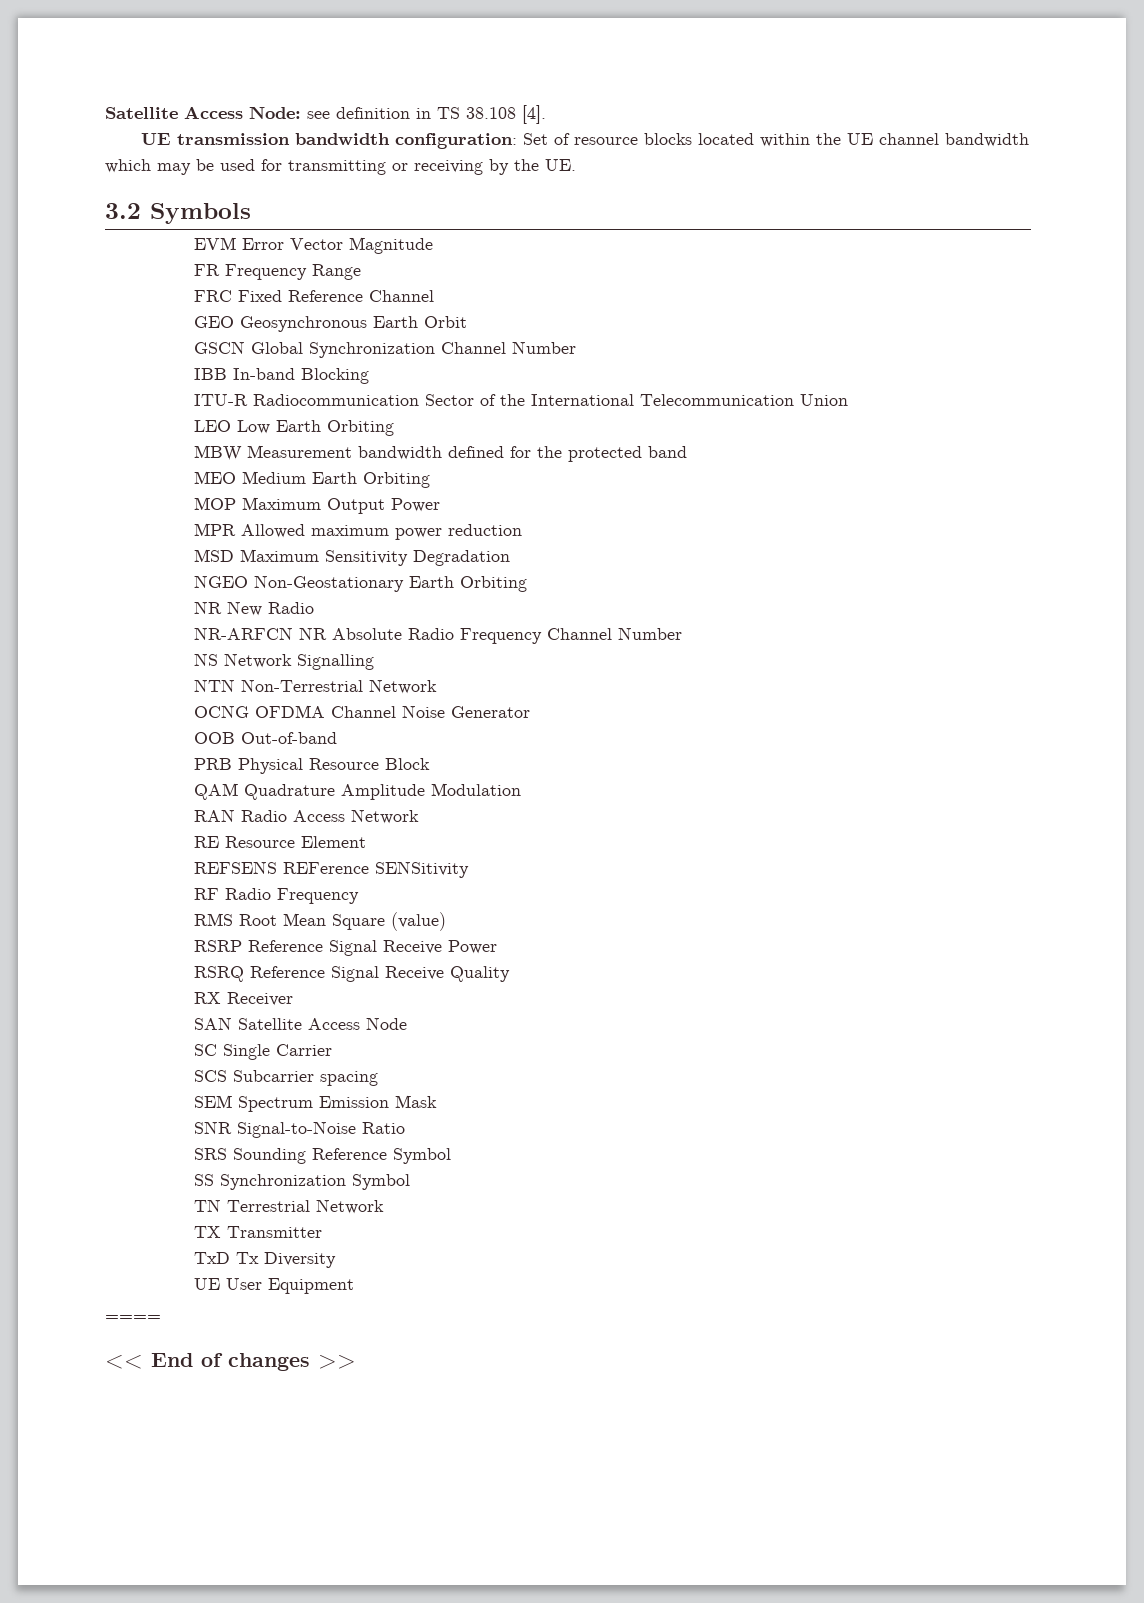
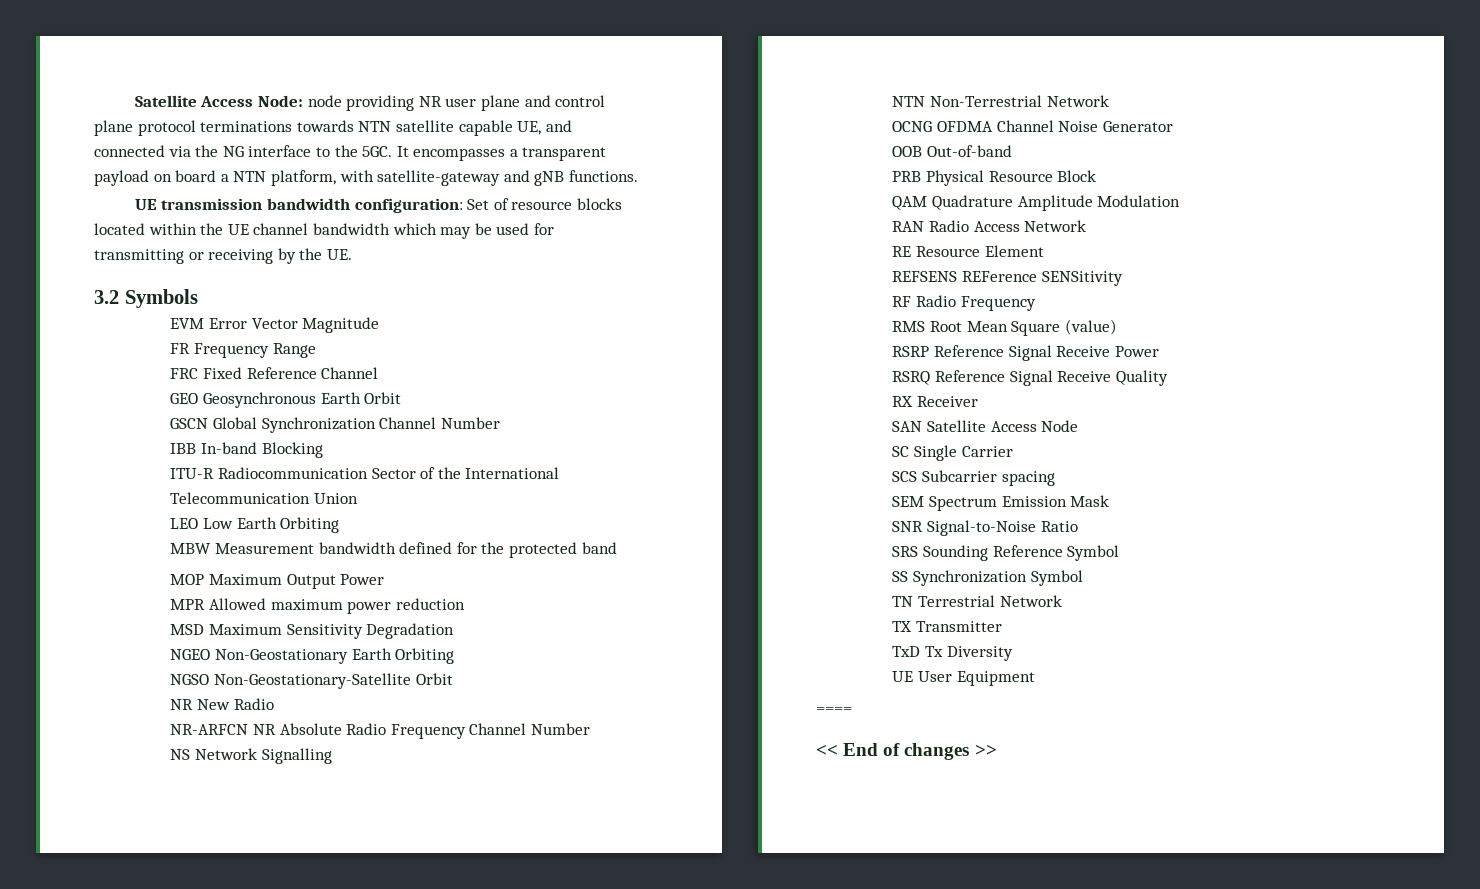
[307,105,546,124] see definition in TS 38.108 [4]. -> [307,95,606,111] [94,120,572,136] [94,145,607,161] [94,170,638,186] node providing NR user plane and control plane protocol terminations towards NTN satellite capable UE, and connected via the NG interface to the 5GC. It encompasses a transparent payload on board a NTN platform, with satellite-gateway and gNB functions.
[194,471,431,488] // MEO Medium Earth Orbiting -> (617, 548) none
(528, 584) none -> [170,673,453,689] // NGSO Non-Geostationary-Satellite Orbit

